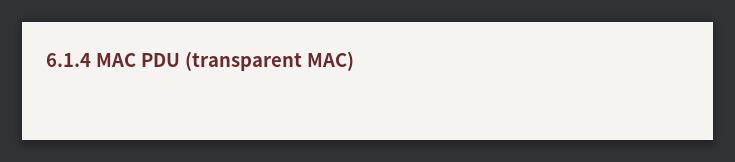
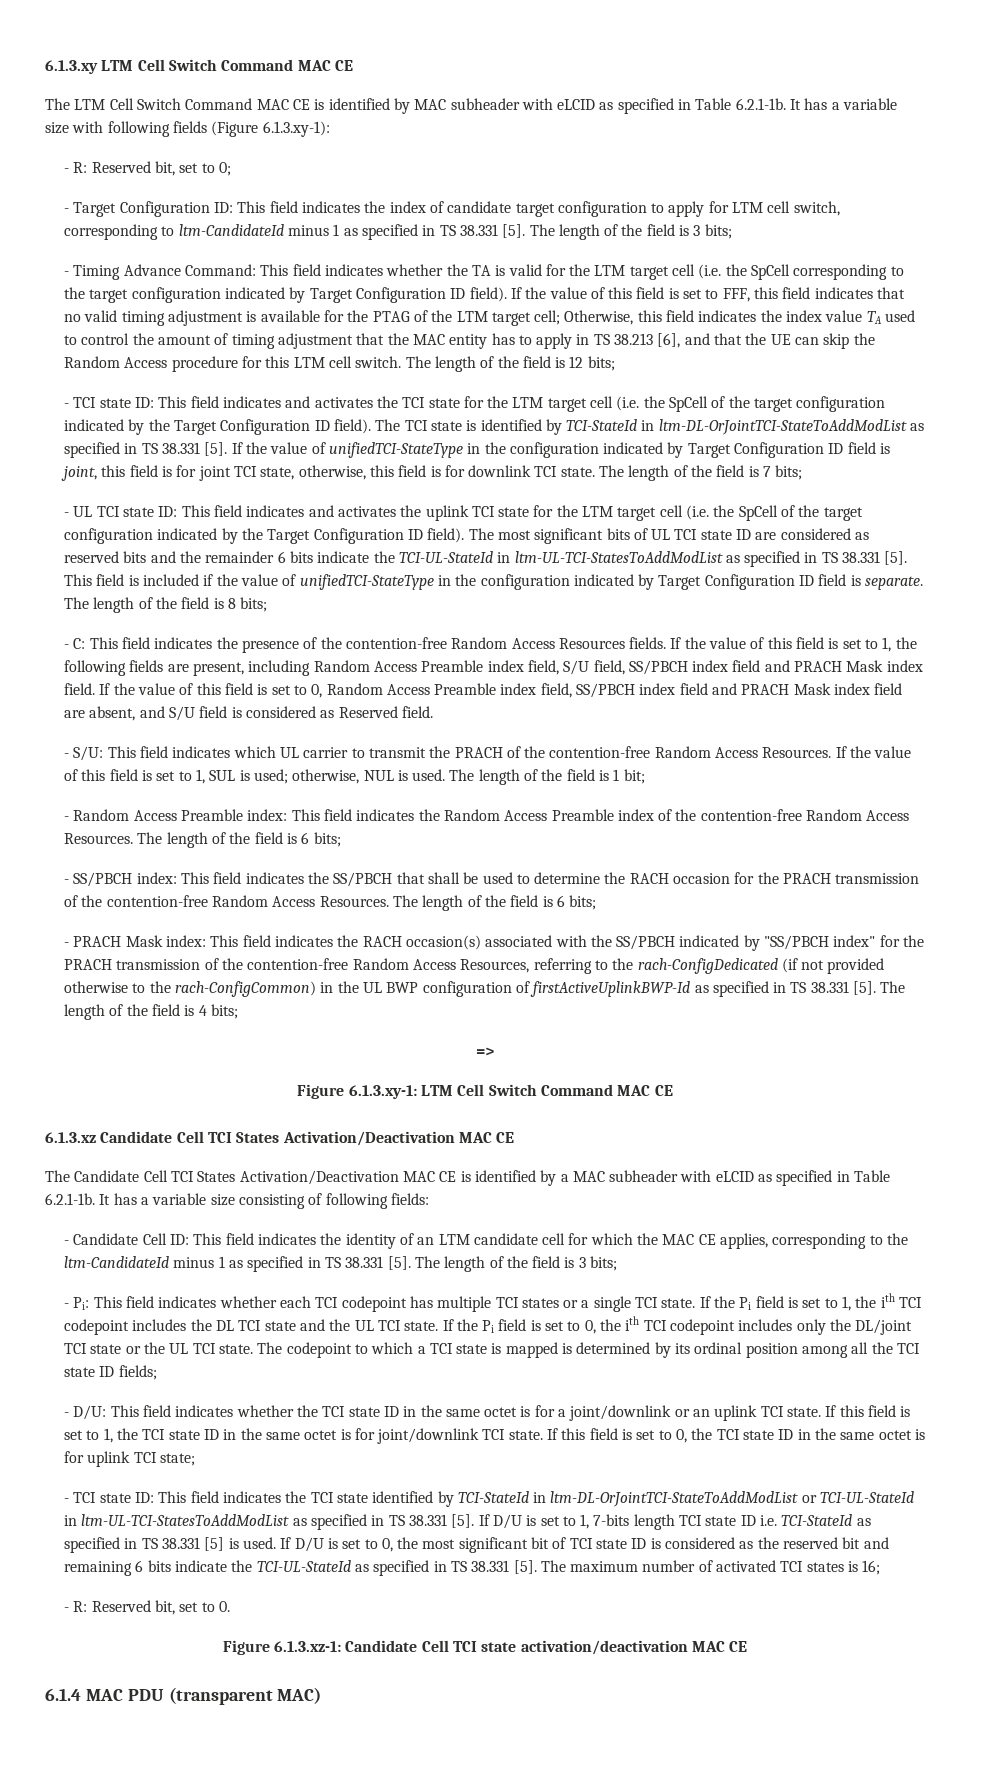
(46, 60) none -> [45,59,353,74] [45,98,898,114] [45,121,330,137] [63,161,231,176] [63,201,840,217] [63,224,732,240] [63,264,904,280] [63,287,906,303] [63,310,916,326] [63,333,875,349] [63,356,615,372] [63,396,886,412] [63,419,925,435] [63,442,891,458] [60,465,803,481] [63,505,863,521] [63,528,870,544] [63,551,908,567] [63,574,924,590] [63,597,268,613] [63,637,917,653] [63,660,923,676] [63,683,903,698] [63,706,433,721] [63,746,912,761] [63,769,645,785] [63,809,910,821] [63,832,341,848] [63,872,920,887] [63,895,597,911] [63,935,925,951] [63,958,885,974] [63,981,906,997] [63,1004,238,1020] [476,1047,494,1056] [297,1084,673,1099] [45,1131,515,1146] [45,1170,891,1186] [45,1193,429,1209] [63,1233,909,1249] [63,1256,618,1272] [63,1293,922,1312] [63,1316,913,1335] [63,1342,920,1358] [63,1365,157,1380] [63,1405,911,1421] [63,1428,925,1444] [63,1451,195,1467] [63,1491,915,1507] [63,1514,871,1530] [63,1537,889,1553] [63,1560,881,1576] [63,1600,230,1615] [222,1640,748,1655] 6.1.3.xy LTM Cell Switch Command MAC CE // The LTM Cell Switch Command MAC CE is identified by MAC subheader with eLCID as specified in Table 6.2.1-1b. It has a variable size with following fields (Figure 6.1.3.xy-1): // - R: Reserved bit, set to 0; // - Target Configuration ID: This field indicates the index of candidate target configuration to apply for LTM cell switch, corresponding to ltm-CandidateId minus 1 as specified in TS 38.331 [5]. The length of the field is 3 bits; // - Timing Advance Command: This field indicates whether the TA is valid for the LTM target cell (i.e. the SpCell corresponding to the target configuration indicated by Target Configuration ID field). If the value of this field is set to FFF, this field indicates that no valid timing adjustment is available for the PTAG of the LTM target cell; Otherwise, this field indicates the index value TA used to control the amount of timing adjustment that the MAC entity has to apply in TS 38.213 [6], and that the UE can skip the Random Access procedure for this LTM cell switch. The length of the field is 12 bits; // - TCI state ID: This field indicates and activates the TCI state for the LTM target cell (i.e. the SpCell of the target configuration indicated by the Target Configuration ID field). The TCI state is identified by TCI-StateId in ltm-DL-OrJointTCI-StateToAddModList as specified in TS 38.331 [5]. If the value of unifiedTCI-StateType in the configuration indicated by Target Configuration ID field is joint, this field is for joint TCI state, otherwise, this field is for downlink TCI state. The length of the field is 7 bits; // - UL TCI state ID: This field indicates and activates the uplink TCI state for the LTM target cell (i.e. the SpCell of the target configuration indicated by the Target Configuration ID field). The most significant bits of UL TCI state ID are considered as reserved bits and the remainder 6 bits indicate the TCI-UL-StateId in ltm-UL-TCI-StatesToAddModList as specified in TS 38.331 [5]. This field is included if the value of unifiedTCI-StateType in the configuration indicated by Target Configuration ID field is separate. The length of the field is 8 bits; // - C: This field indicates the presence of the contention-free Random Access Resources fields. If the value of this field is set to 1, the following fields are present, including Random Access Preamble index field, S/U field, SS/PBCH index field and PRACH Mask index field. If the value of this field is set to 0, Random Access Preamble index field, SS/PBCH index field and PRACH Mask index field are absent, and S/U field is considered as Reserved field. // - S/U: This field indicates which UL carrier to transmit the PRACH of the contention-free Random Access Resources. If the value of this field is set to 1, SUL is used; otherwise, NUL is used. The length of the field is 1 bit; // - Random Access Preamble index: This field indicates the Random Access Preamble index of the contention-free Random Access Resources. The length of the field is 6 bits; // - SS/PBCH index: This field indicates the SS/PBCH that shall be used to determine the RACH occasion for the PRACH transmission of the contention-free Random Access Resources. The length of the field is 6 bits; // - PRACH Mask index: This field indicates the RACH occasion(s) associated with the SS/PBCH indicated by "SS/PBCH index" for the PRACH transmission of the contention-free Random Access Resources, referring to the rach-ConfigDedicated (if not provided otherwise to the rach-ConfigCommon) in the UL BWP configuration of firstActiveUplinkBWP-Id as specified in TS 38.331 [5]. The length of the field is 4 bits; // => // Figure 6.1.3.xy-1: LTM Cell Switch Command MAC CE // 6.1.3.xz Candidate Cell TCI States Activation/Deactivation MAC CE // The Candidate Cell TCI States Activation/Deactivation MAC CE is identified by a MAC subheader with eLCID as specified in Table 6.2.1-1b. It has a variable size consisting of following fields: // - Candidate Cell ID: This field indicates the identity of an LTM candidate cell for which the MAC CE applies, corresponding to the ltm-CandidateId minus 1 as specified in TS 38.331 [5]. The length of the field is 3 bits; // - Pi: This field indicates whether each TCI codepoint has multiple TCI states or a single TCI state. If the Pi field is set to 1, the ith TCI codepoint includes the DL TCI state and the UL TCI state. If the Pi field is set to 0, the ith TCI codepoint includes only the DL/joint TCI state or the UL TCI state. The codepoint to which a TCI state is mapped is determined by its ordinal position among all the TCI state ID fields; // - D/U: This field indicates whether the TCI state ID in the same octet is for a joint/downlink or an uplink TCI state. If this field is set to 1, the TCI state ID in the same octet is for joint/downlink TCI state. If this field is set to 0, the TCI state ID in the same octet is for uplink TCI state; // - TCI state ID: This field indicates the TCI state identified by TCI-StateId in ltm-DL-OrJointTCI-StateToAddModList or TCI-UL-StateId in ltm-UL-TCI-StatesToAddModList as specified in TS 38.331 [5]. If D/U is set to 1, 7-bits length TCI state ID i.e. TCI-StateId as specified in TS 38.331 [5] is used. If D/U is set to 0, the most significant bit of TCI state ID is considered as the reserved bit and remaining 6 bits indicate the TCI-UL-StateId as specified in TS 38.331 [5]. The maximum number of activated TCI states is 16; // - R: Reserved bit, set to 0. // Figure 6.1.3.xz-1: Candidate Cell TCI state activation/deactivation MAC CE //

